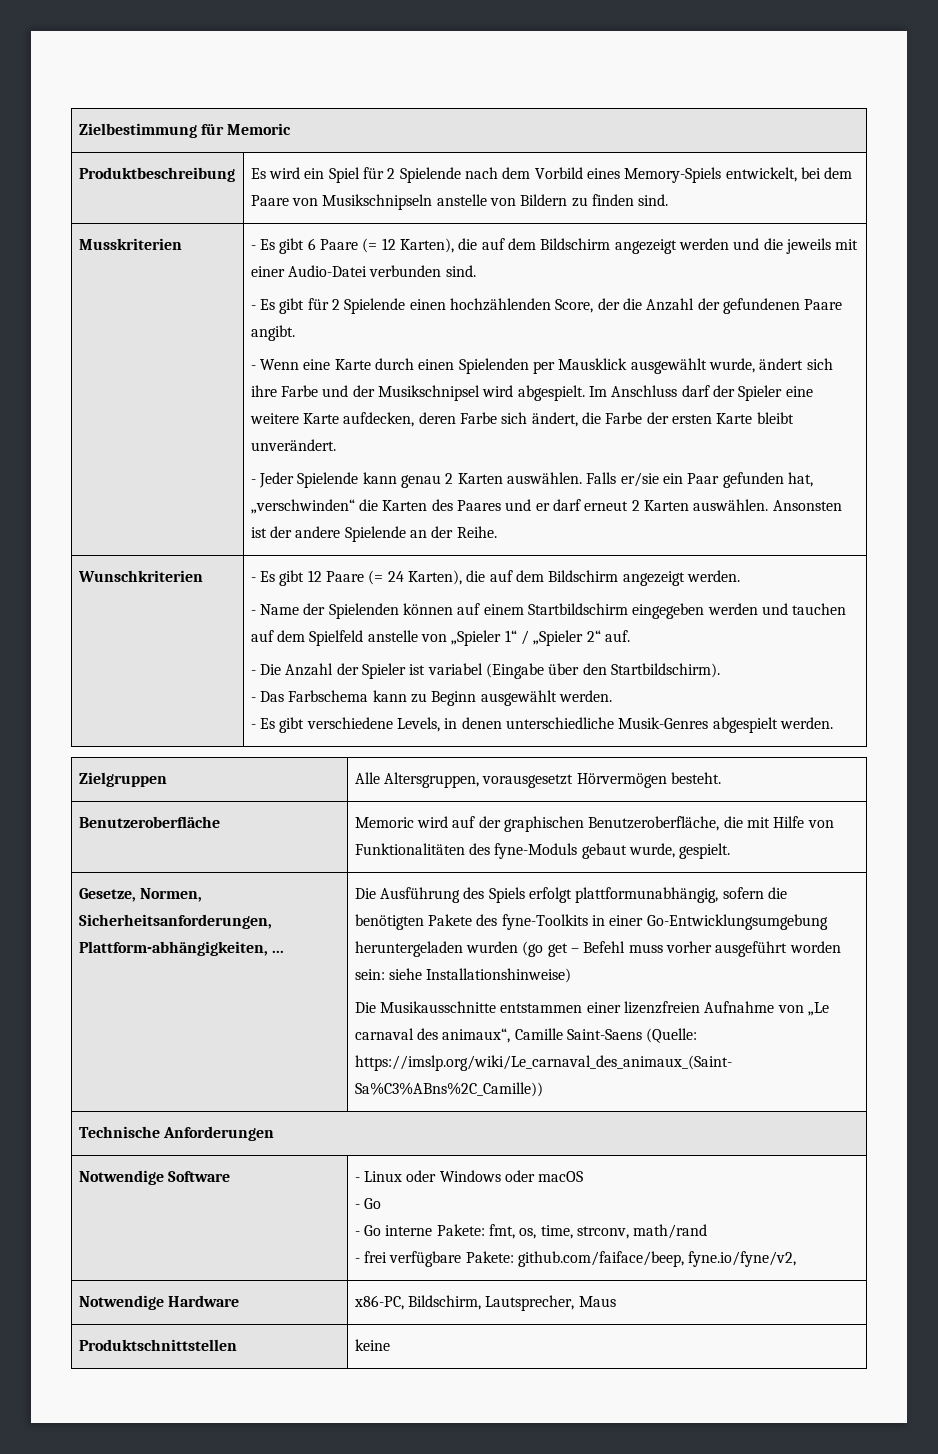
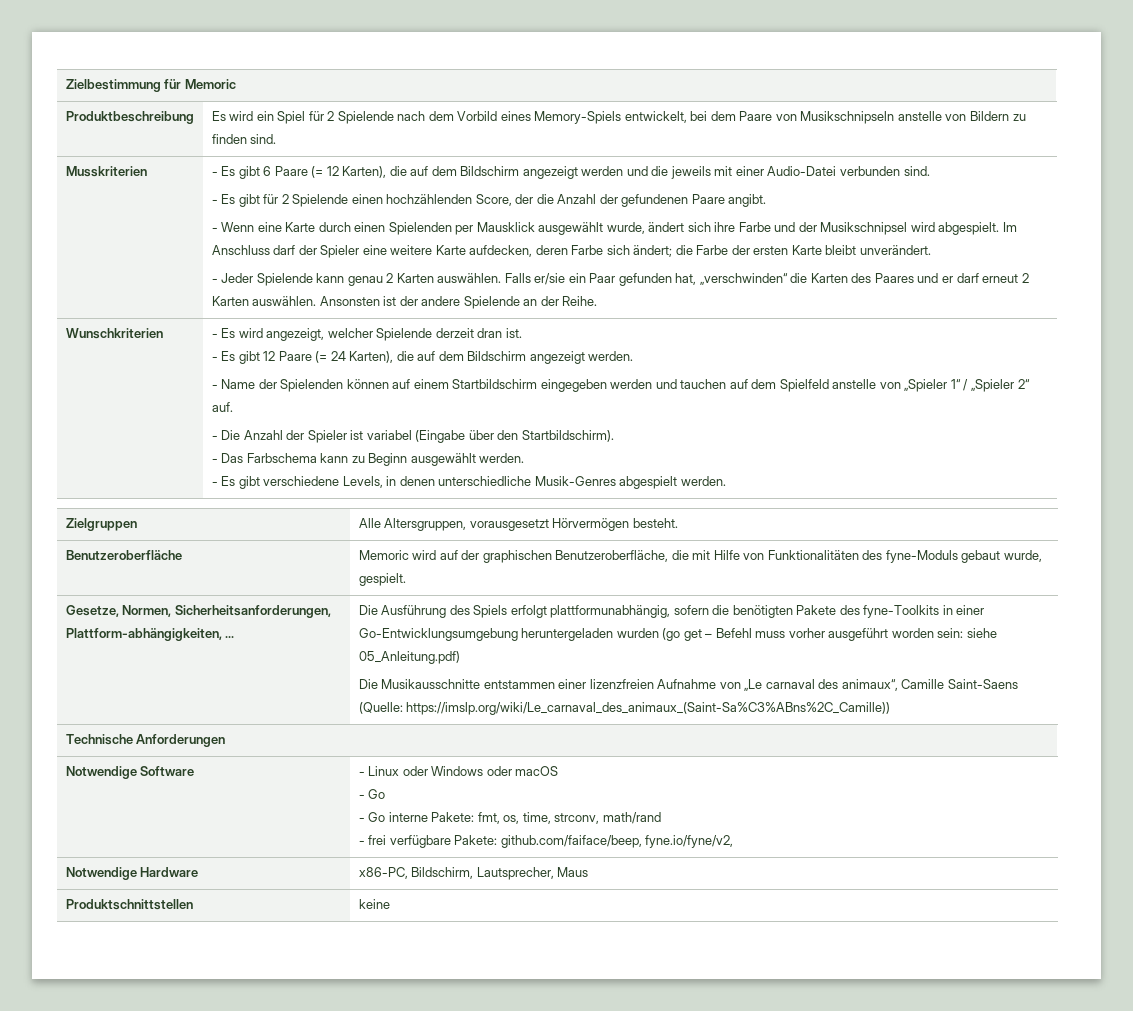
[531,412,578,427] ändert, -> [633,245,673,257] ändert;
(276, 576) none -> [238,328,522,341] [211,351,236,361] wird angezeigt, welcher Spielende derzeit dran ist. // - Es
[426,968,572,983] Installationshinweise) -> [358,651,460,664] 05_Anleitung.pdf)

